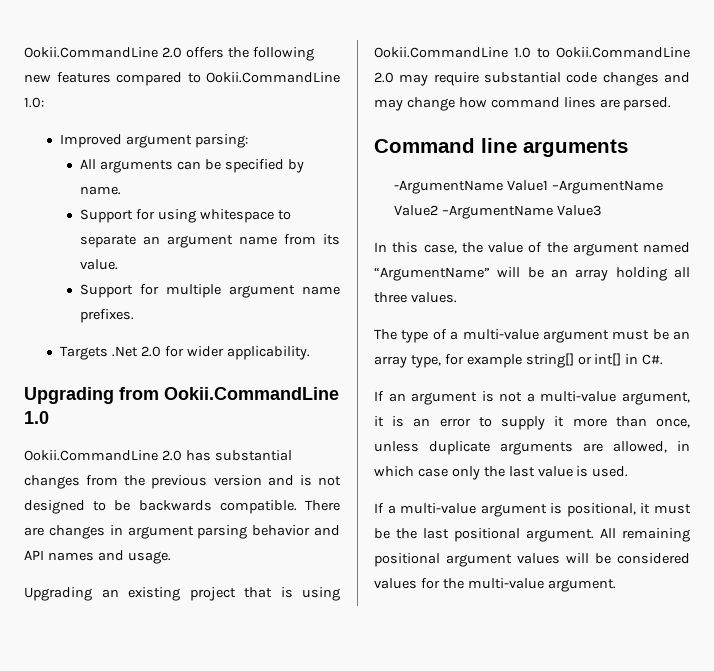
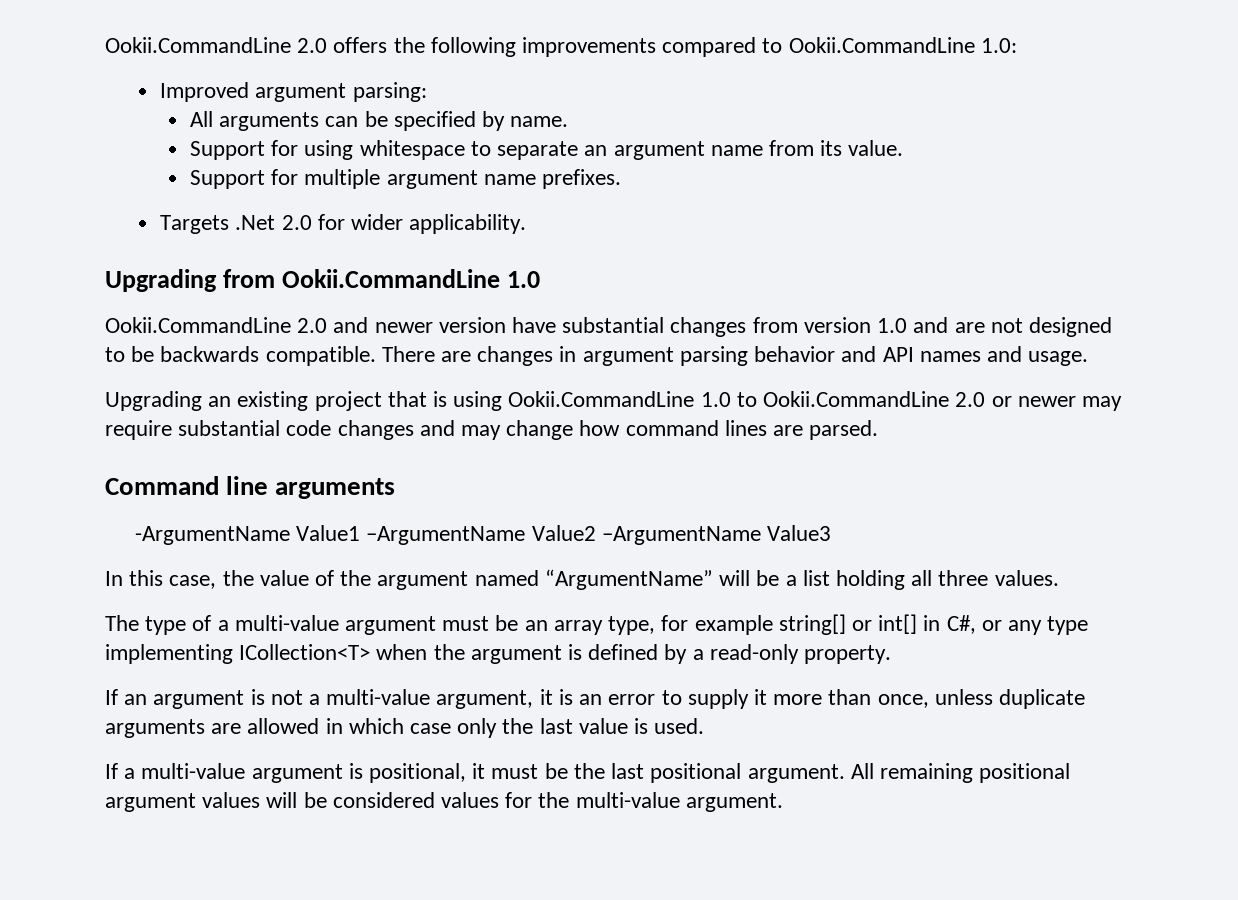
[24,72,111,83] new features -> [522,37,657,57] improvements
[185,450,292,461] [24,475,312,489] has substantial changes from the previous version and is -> [333,317,985,337] and newer version have substantial changes from version 1.0 and are
(394, 77) none -> [991,396,1076,407] or newer
[551,269,609,281] an array -> [785,570,830,586] a list
[642,354,664,365] C#. -> [946,615,1089,635] [105,644,892,664] C#, or any type implementing ICollection<T> when the argument is defined by a read-only property.
[613,441,667,453] allowed, -> [247,718,320,734] allowed

